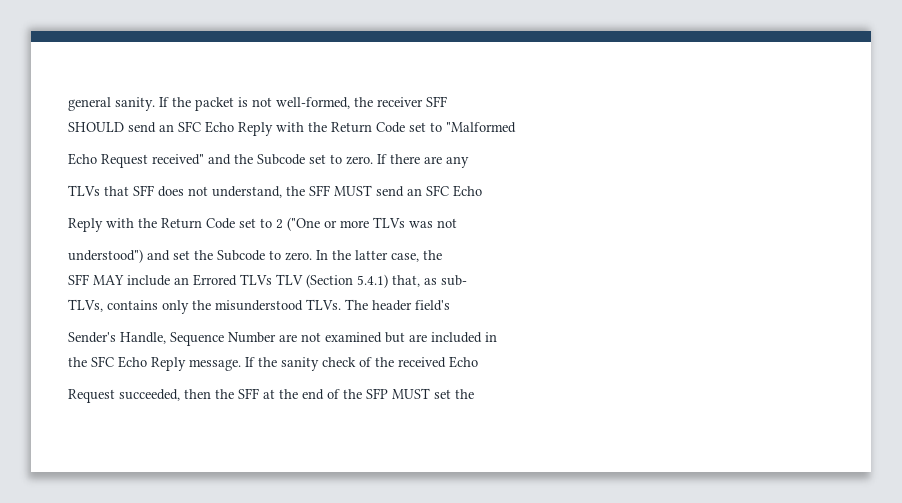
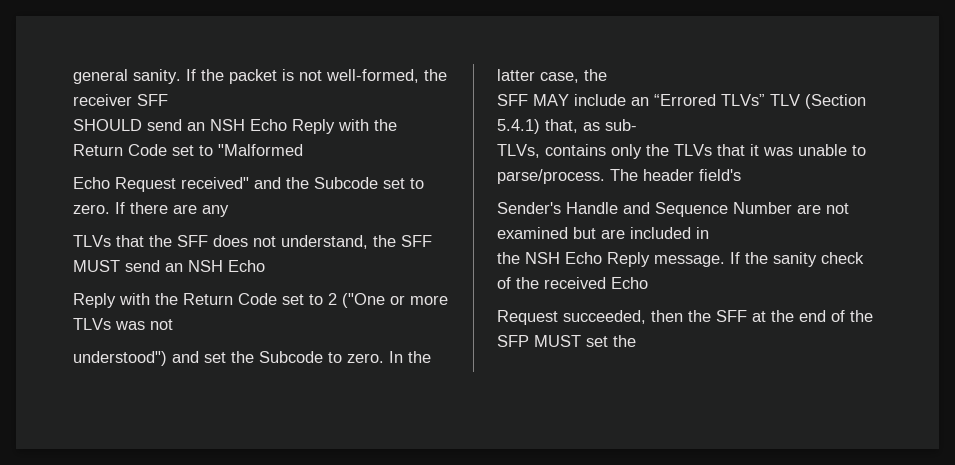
[178,121,201,132] SFC -> [210,119,245,131] NSH
(129, 191) none -> [149,235,172,247] the
[426,185,449,196] SFC -> [188,260,223,272] NSH
[193,274,272,286] Errored TLVs -> [654,94,765,106] “Errored TLVs”
[215,299,341,311] misunderstood TLVs. -> [674,144,866,156] [497,169,605,184] TLVs that it was unable to parse/process.
[120,332,166,344] Handle, -> [566,202,650,214] Handle and
[91,356,114,367] SFC -> [525,252,560,264] NSH

